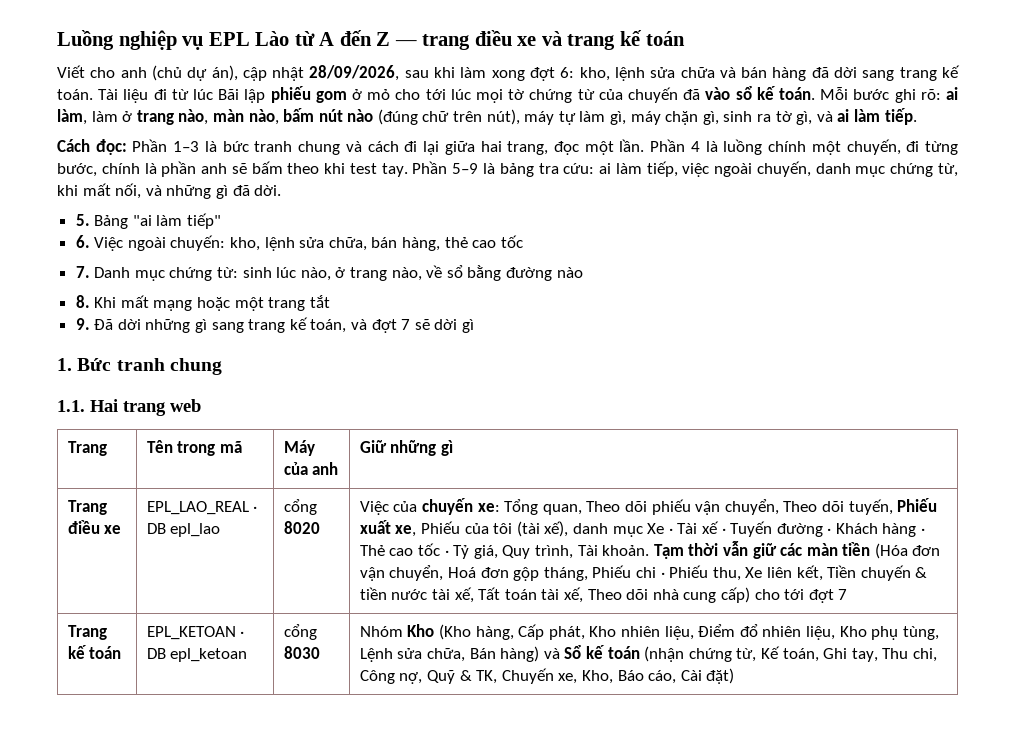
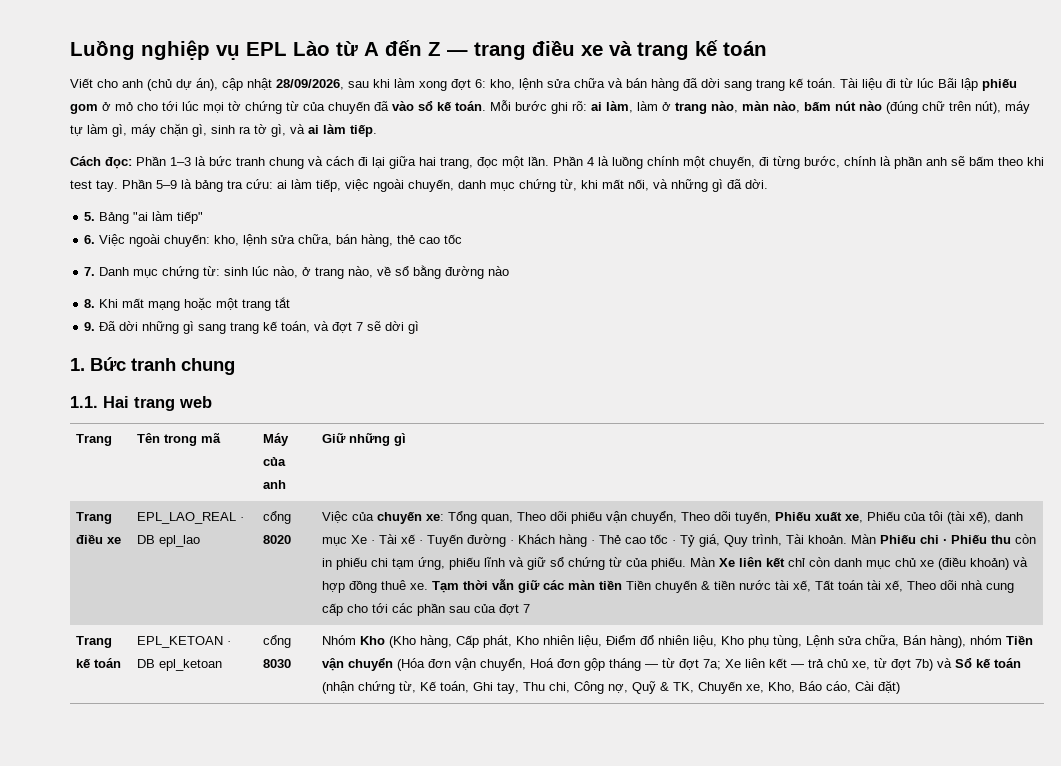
(650, 550) none -> [851,534,1037,544] [322,557,1029,570] [322,580,429,593] Màn Phiếu chi · Phiếu thu còn in phiếu chi tạm ứng, phiếu lĩnh và giữ sổ chứng từ của phiếu. Màn Xe liên kết chỉ còn danh mục chủ xe (điều khoản) và hợp đồng thuê xe.
[874,543,941,559] [359,565,823,581] (Hóa đơn vận chuyển, Hoá đơn gộp tháng, Phiếu chi · Phiếu thu, Xe liên kết, -> (623, 585) none
[720,587,805,603] cấp) cho tới -> [322,603,497,616] cấp cho tới các phần sau của
[500,646,540,662] hàng) -> [930,635,1034,648] [322,657,934,671] hàng), nhóm Tiền vận chuyển (Hóa đơn vận chuyển, Hoá đơn gộp tháng — từ đợt 7a; Xe liên kết — trả chủ xe, từ đợt 7b)

